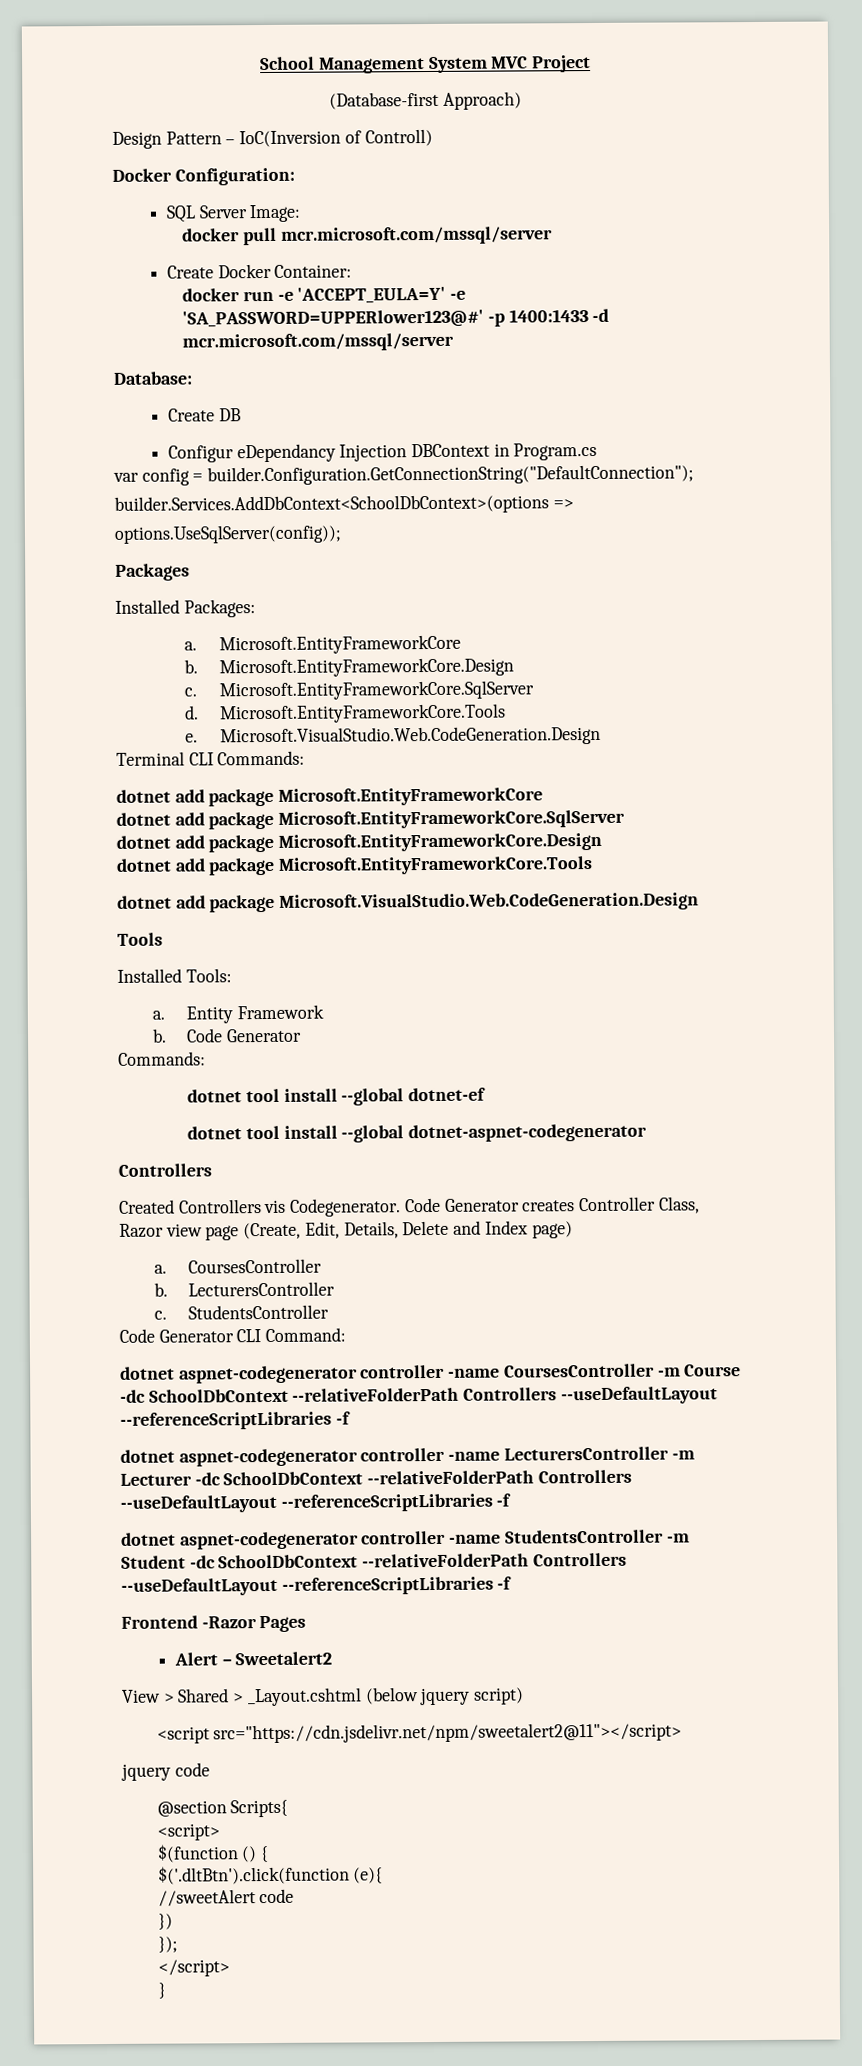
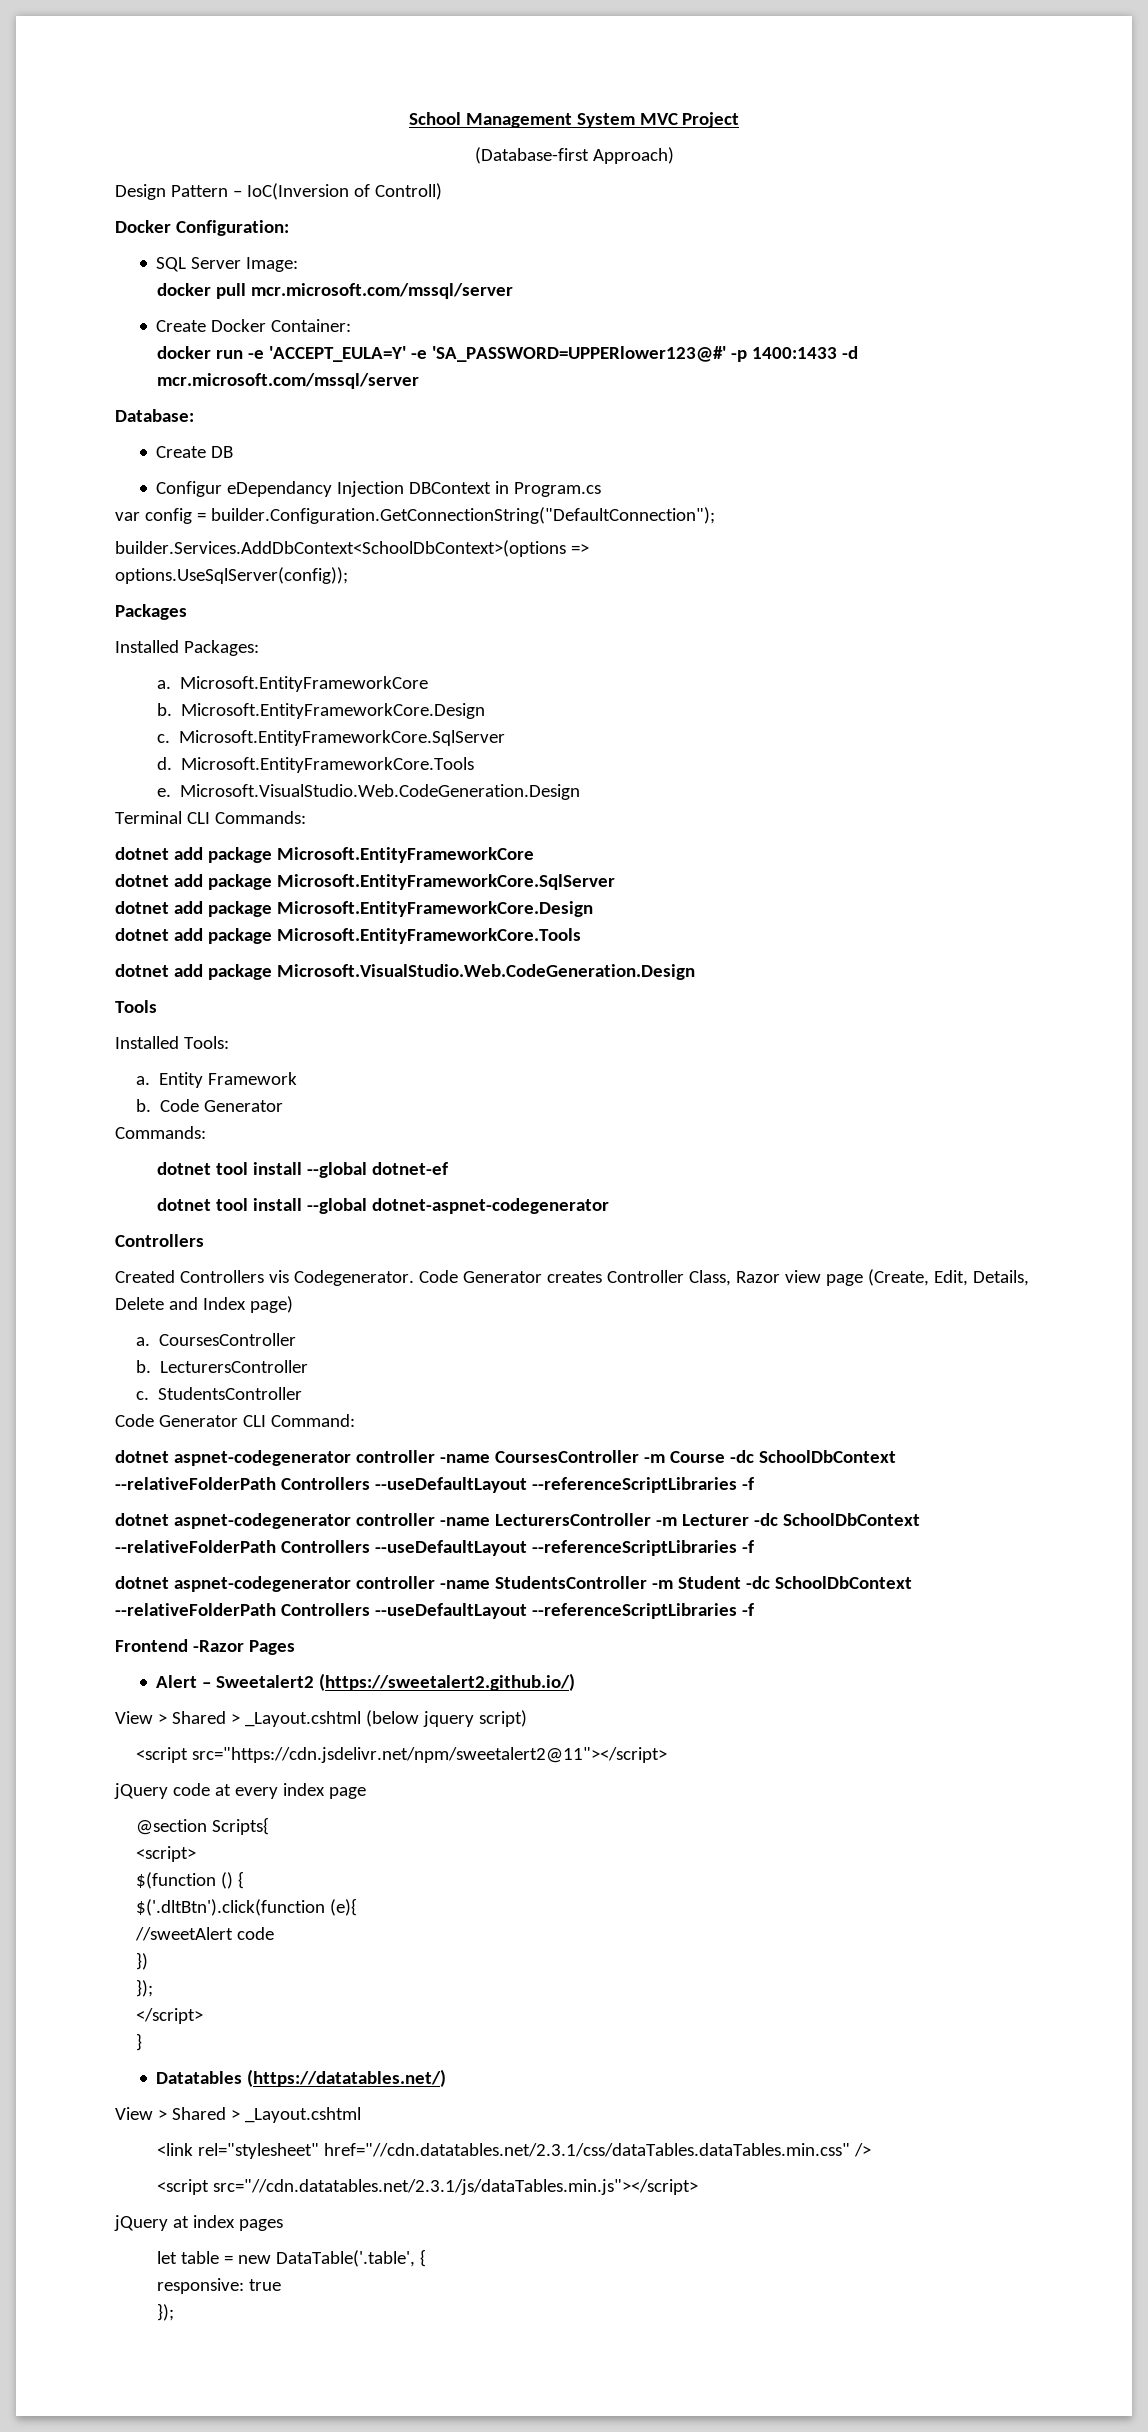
(333, 1658) none -> [319,1673,576,1691] (https://sweetalert2.github.io/)
[121,1762,210,1781] jquery code -> [114,1783,366,1799] jQuery code at every index page
(166, 1990) none -> [156,2069,447,2087] [115,2107,361,2123] [157,2143,872,2159] [157,2179,699,2195] [114,2215,283,2231] [157,2249,427,2267] [157,2278,282,2294] [157,2303,175,2321] // Datatables (https://datatables.net/) // View > Shared > _Layout.cshtml // <link rel="stylesheet" href="//cdn.datatables.net/2.3.1/css/dataTables.dataTables.min.css" /> // <script src="//cdn.datatables.net/2.3.1/js/dataTables.min.js"></script> // jQuery at index pages // let table = new DataTable('.table', { // responsive: true // });

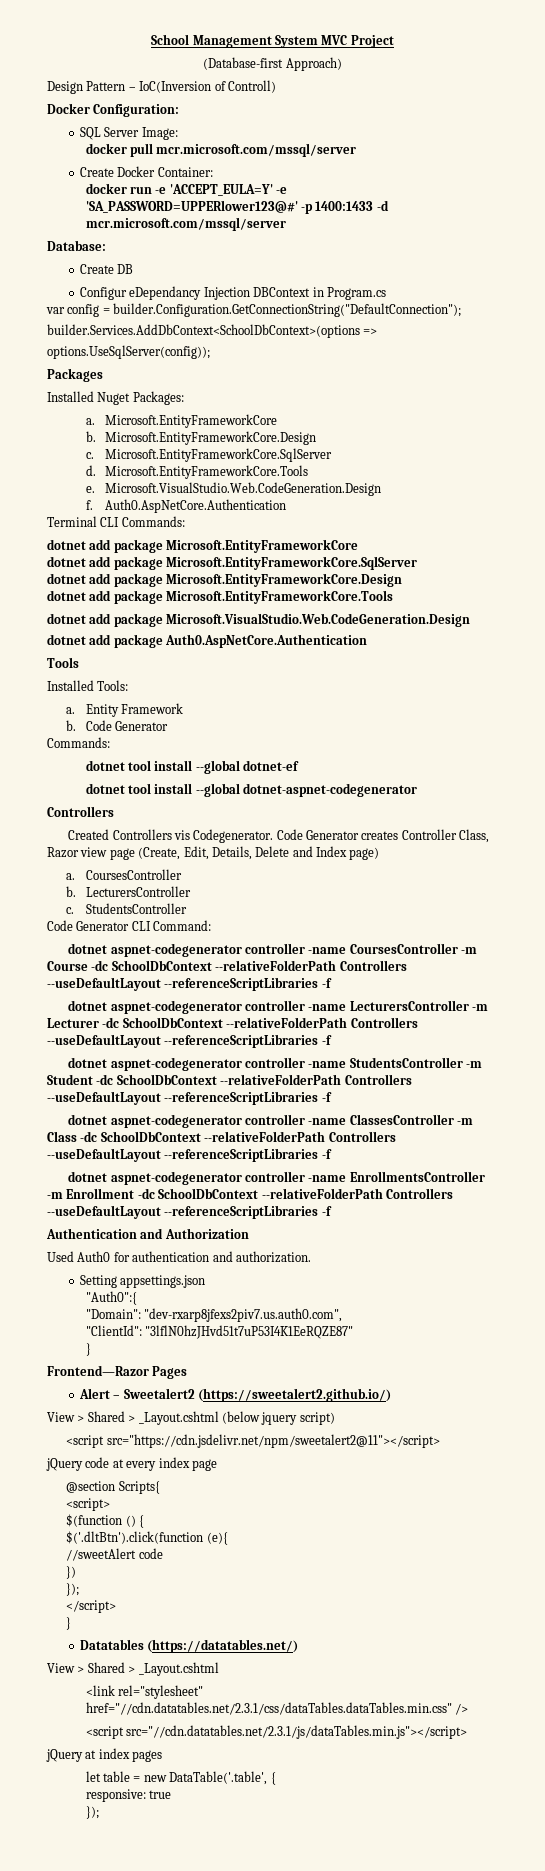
(179, 646) none -> [97,392,131,405] Nuget
(581, 792) none -> [85,499,287,513] // f. Auth0.AspNetCore.Authentication
(695, 972) none -> [47,634,368,648] // dotnet add package Auth0.AspNetCore.Authentication
[115,1639,244,1652] Frontend -Razor -> [68,1114,474,1128] [47,1131,396,1142] [47,1148,332,1162] [68,1171,485,1185] [47,1188,453,1199] [47,1205,332,1219] [46,1228,249,1239] [47,1251,311,1263] [80,1275,206,1288] [85,1291,137,1305] [85,1308,343,1322] [85,1325,354,1339] [85,1343,91,1356] [47,1365,149,1376] dotnet aspnet-codegenerator controller -name ClassesController -m Class -dc SchoolDbContext --relativeFolderPath Controllers --useDefaultLayout --referenceScriptLibraries -f // dotnet aspnet-codegenerator controller -name EnrollmentsController -m Enrollment -dc SchoolDbContext --relativeFolderPath Controllers --useDefaultLayout --referenceScriptLibraries -f // Authentication and Authorization // Used Auth0 for authentication and authorization. // Setting appsettings.json // "Auth0":{ // "Domain": "dev-rxarp8jfexs2piv7.us.auth0.com", // "ClientId": "3lflN0hzJHvd51t7uP53I4K1EeRQZE87" // } // Frontend—Razor

